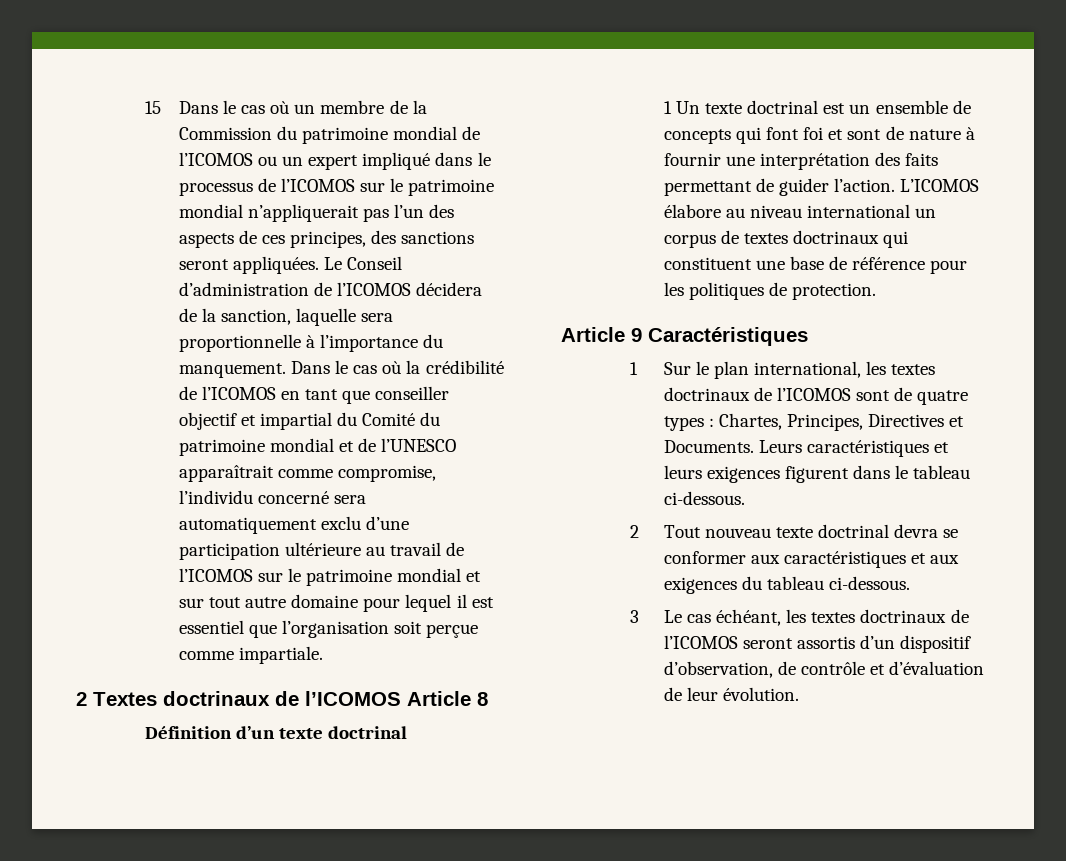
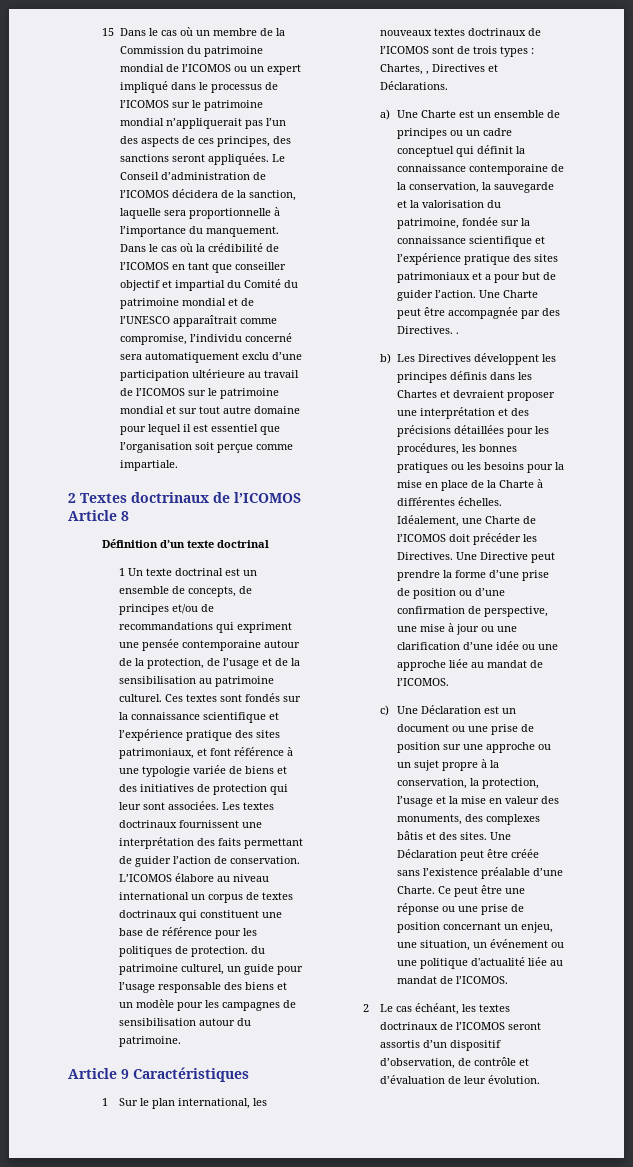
[663,126,975,144] [663,153,721,166] concepts qui font foi et sont de nature à fournir -> [188,586,253,597] [119,604,215,615] [119,622,293,633] [119,639,301,651] [119,658,301,669] [119,676,275,687] [119,693,302,702] [119,712,280,723] [119,729,281,741] [119,747,294,759] [119,765,288,777] [119,784,289,795] [119,801,275,810] [119,820,240,828] concepts, de principes et/ou de recommandations qui expriment une pensée contemporaine autour de la protection, de l’usage et de la sensibilisation au patrimoine culturel. Ces textes sont fondés sur la connaissance scientifique et l’expérience pratique des sites patrimoniaux, et font référence à une typologie variée de biens et des initiatives de protection qui leur sont associées. Les textes doctrinaux fournissent
[834,178,896,192] l’action. -> [173,856,301,864] l’action de conservation.
(877, 291) none -> [251,946,266,954] [119,964,304,975] [119,982,288,993] [119,999,297,1011] [119,1018,252,1026] [119,1036,182,1047] du patrimoine culturel, un guide pour l’usage responsable des biens et un modèle pour les campagnes de sensibilisation autour du patrimoine.
(887, 368) none -> [380,30,433,36] nouveaux
[917,390,969,405] quatre -> [473,46,498,54] trois
[787,414,864,431] Principes, -> [426,71,430,75] ,
[663,440,950,457] [663,465,971,483] [663,491,745,505] [629,524,959,538] [663,551,960,568] [663,576,911,594] [629,610,639,623] Documents. Leurs caractéristiques et leurs exigences figurent dans le tableau ci-dessous. // 2 Tout nouveau texte doctrinal devra se conformer aux caractéristiques et aux exigences du tableau ci-dessous. // 3 -> [380,81,449,90] [380,109,561,120] [397,128,513,139] [397,145,526,157] [397,164,565,175] [397,182,555,193] [397,200,502,208] [397,217,531,229] [397,236,546,247] [397,253,559,265] [397,272,557,283] [397,290,539,301] [397,307,561,319] [397,326,460,334] [380,353,557,365] [397,371,533,383] [397,390,556,401] [397,407,530,419] [397,425,550,437] [397,443,518,455] [397,462,565,473] [397,479,544,491] [397,497,503,506] [397,515,537,527] [397,533,538,545] [397,552,556,563] [397,570,550,581] [397,588,506,599] [397,606,549,617] [397,623,518,635] [397,641,559,650] [397,659,544,671] [397,678,450,686] [380,705,517,716] [397,724,535,735] [397,742,552,753] [397,759,500,771] [397,778,540,789] [397,796,560,807] [397,814,541,825] [397,831,512,840] [397,849,540,861] [397,867,564,879] [397,885,526,897] [397,903,525,915] [397,922,554,933] [397,939,565,951] [397,957,564,969] [397,976,509,984] [363,1004,370,1012] Déclarations. // a) Une Charte est un ensemble de principes ou un cadre conceptuel qui définit la connaissance contemporaine de la conservation, la sauvegarde et la valorisation du patrimoine, fondée sur la connaissance scientifique et l’expérience pratique des sites patrimoniaux et a pour but de guider l’action. Une Charte peut être accompagnée par des Directives. . // b) Les Directives développent les principes définis dans les Chartes et devraient proposer une interprétation et des précisions détaillées pour les procédures, les bonnes pratiques ou les besoins pour la mise en place de la Charte à différentes échelles. Idéalement, une Charte de l’ICOMOS doit précéder les Directives. Une Directive peut prendre la forme d’une prise de position ou d’une confirmation de perspective, une mise à jour ou une clarification d’une idée ou une approche liée au mandat de l’ICOMOS. // c) Une Déclaration est un document ou une prise de position sur une approche ou un sujet propre à la conservation, la protection, l’usage et la mise en valeur des monuments, des complexes bâtis et des sites. Une Déclaration peut être créée sans l’existence préalable d’une Charte. Ce peut être une réponse ou une prise de position concernant un enjeu, une situation, un événement ou une politique d'actualité liée au mandat de l’ICOMOS. // 2

